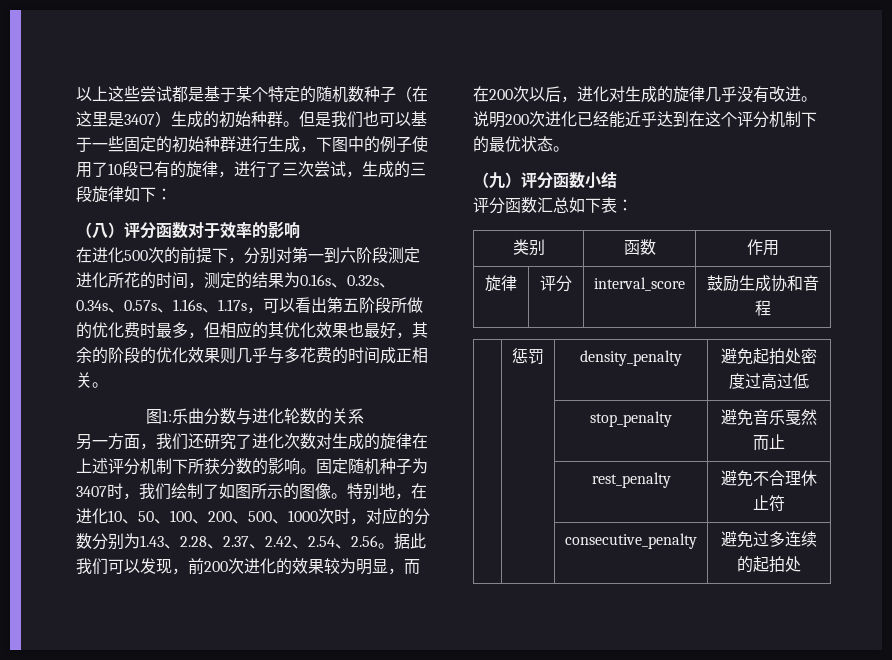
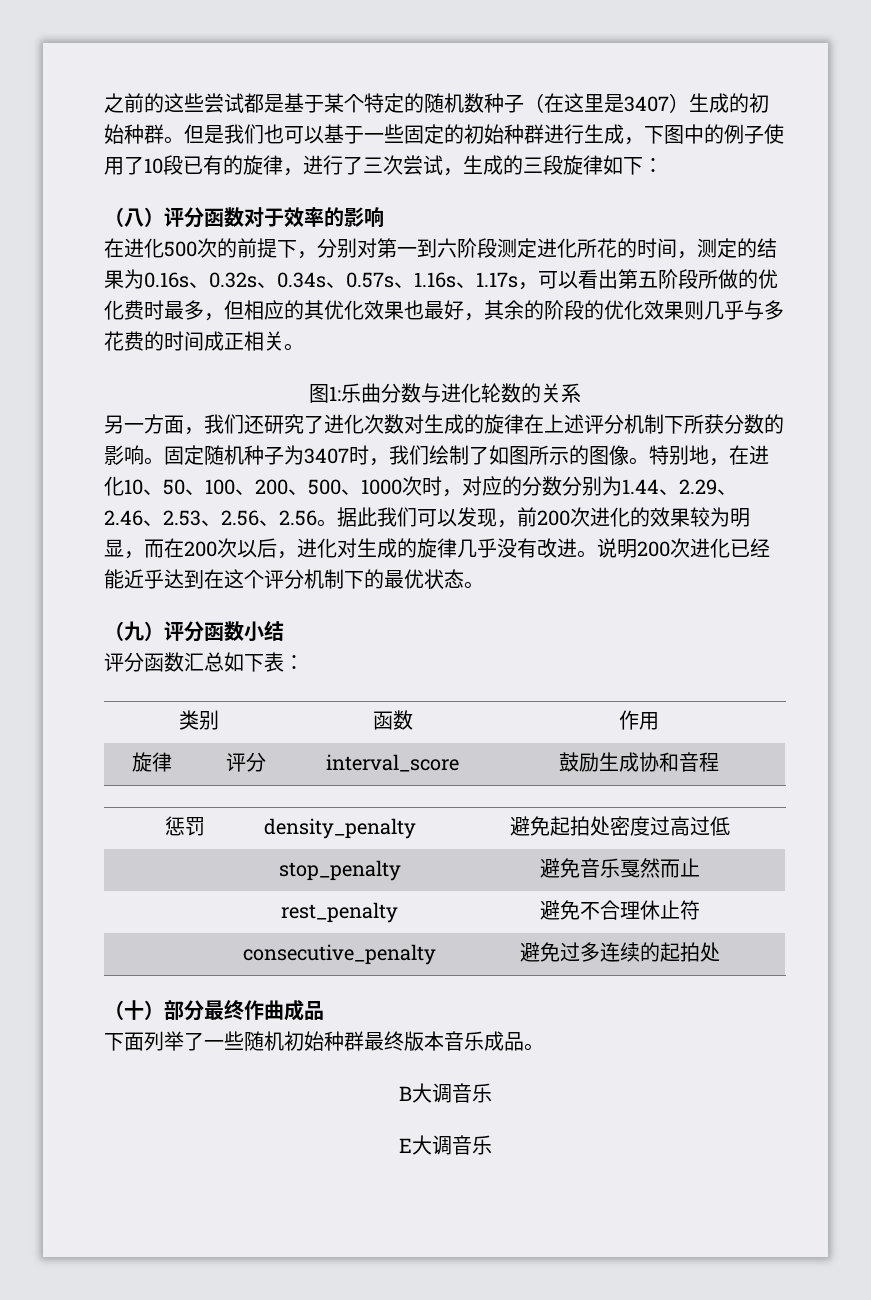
[76,86,108,101] 以上 -> [104,93,164,113] 之前的
[140,535,335,549] 1.43、2.28、2.37、2.42、2.54 -> [622,479,737,495] [104,510,259,526] 1.44、2.29、2.46、2.53、2.56
(801, 564) none -> [104,999,324,1021] [104,1031,544,1051] [398,1083,492,1103] [398,1135,492,1155] // （十）部分最终作曲成品 // 下面列举了一些随机初始种群最终版本音乐成品。 // B大调音乐 // E大调音乐

